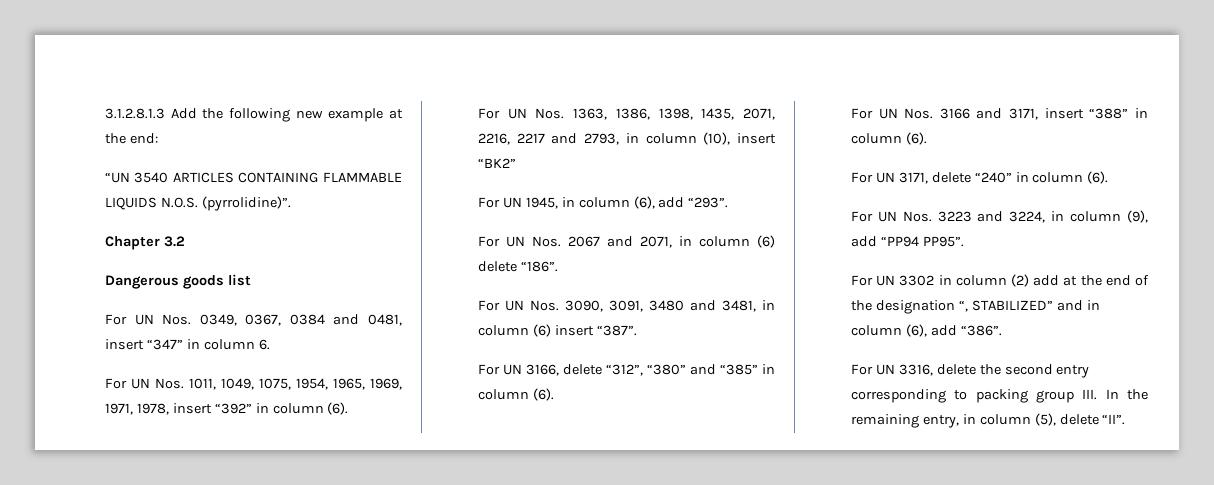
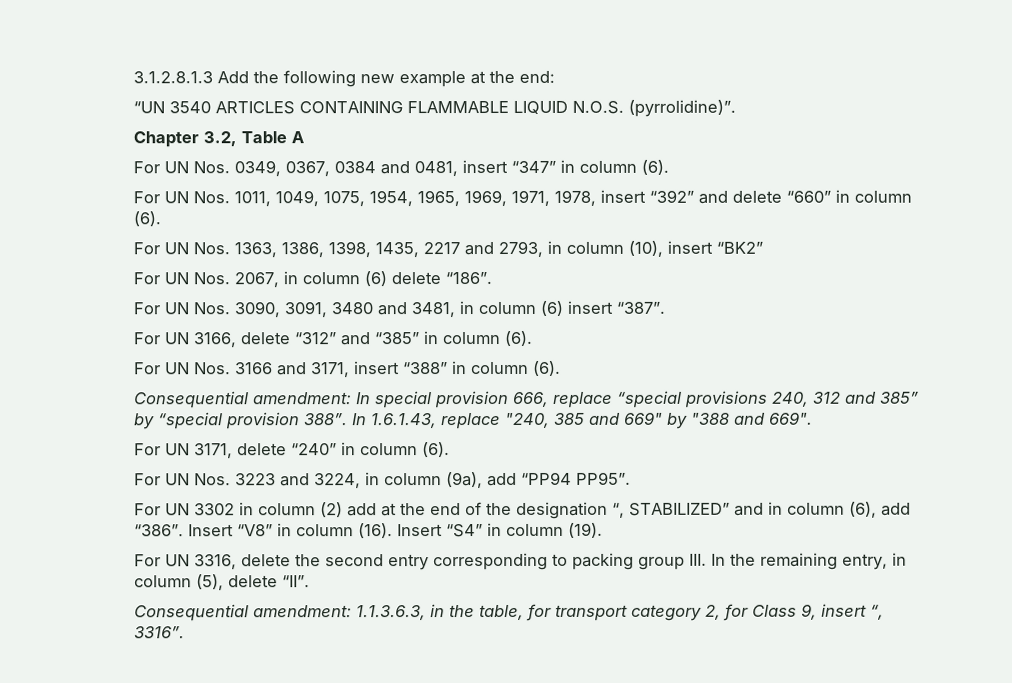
[104,197,157,210] LIQUIDS -> [512,100,568,114] LIQUID
[163,236,185,247] [104,274,251,289] 3.2 // Dangerous goods list -> [202,131,304,147] 3.2, Table A
[258,339,270,350] 6. -> [640,159,669,175] (6).
(252, 408) none -> [697,190,831,204] and delete “660”
[743,108,775,120] [477,133,510,145] 2071, 2216, -> (419, 250) none
[477,196,729,209] [477,236,672,248] // For UN 1945, in column (6), add “293”. // For UN Nos. 2067 and 2071, -> [132,272,279,288] // For UN Nos. 2067,
[605,364,686,376] “312”, “380” -> [293,332,337,345] “312”
(927, 138) none -> [133,390,919,409] [133,411,813,430] // Consequential amendment: In special provision 666, replace “special provisions 240, 312 and 385” by “special provision 388”. In 1.6.1.43, replace "240, 385 and 669" by "388 and 669".
[1127,210,1148,223] (9), -> [445,472,483,489] (9a),
(1002, 330) none -> [187,522,603,539] Insert “V8” in column (16). Insert “S4” in column (19).
(1126, 419) none -> [133,603,884,622] [133,626,185,639] // Consequential amendment: 1.1.3.6.3, in the table, for transport category 2, for Class 9, insert “, 3316”.

